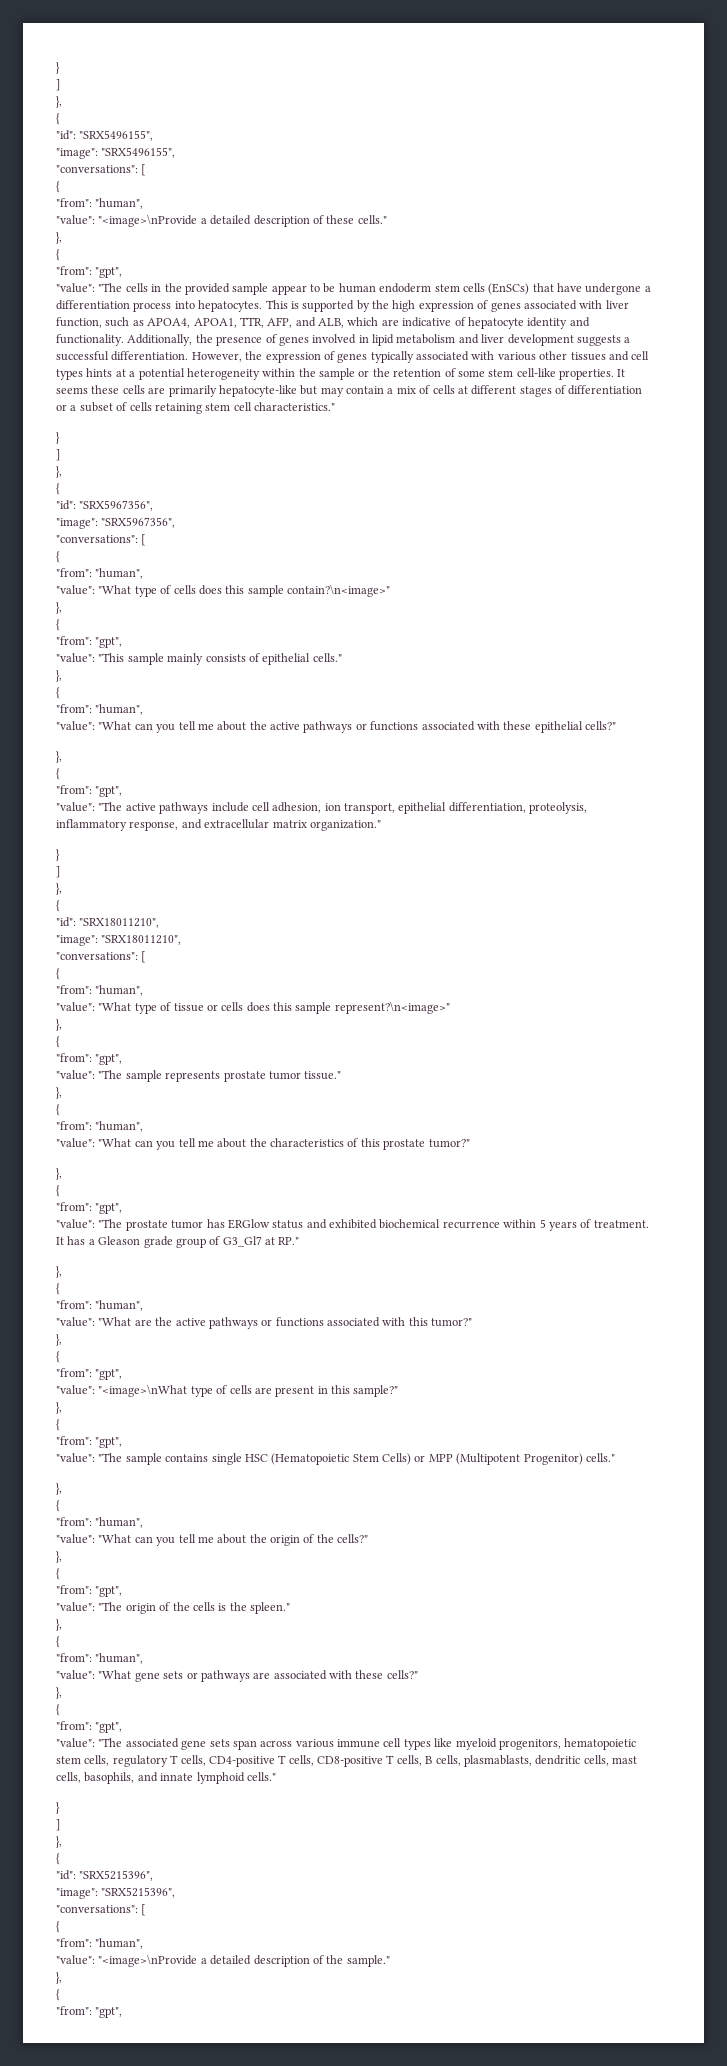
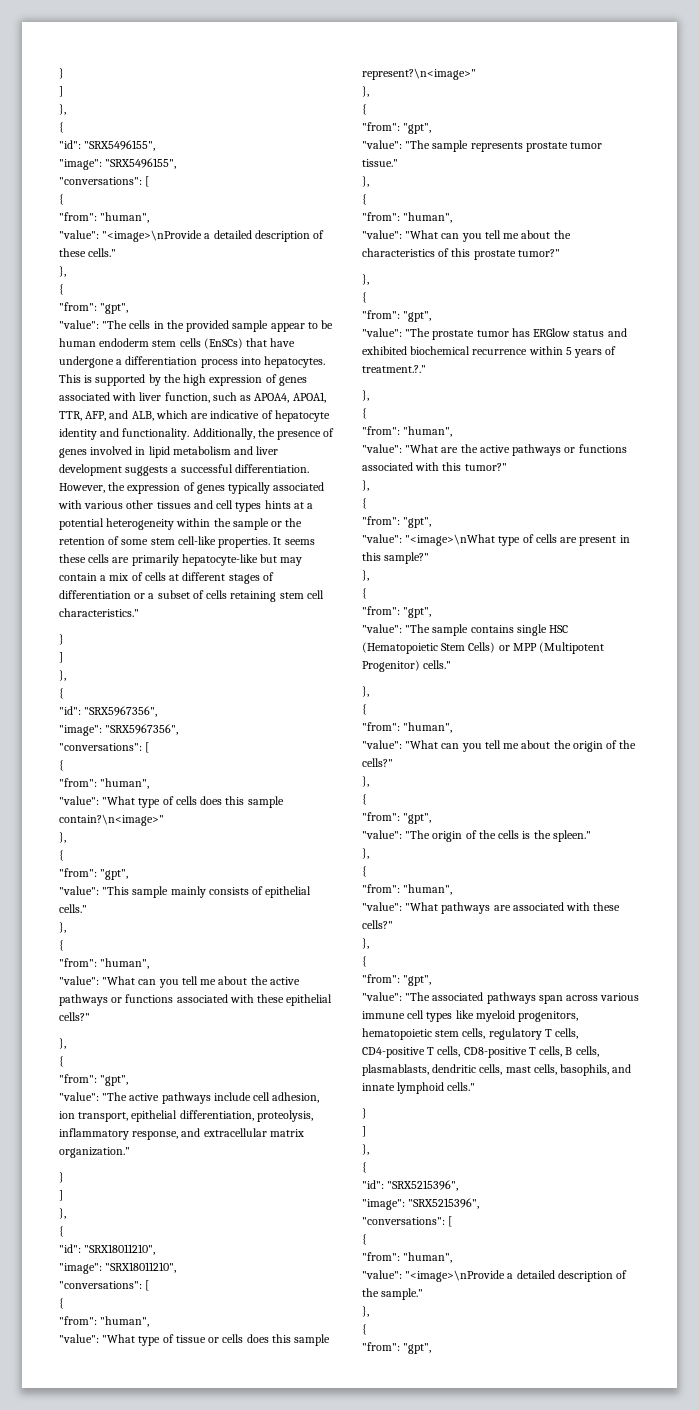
[593,1220,649,1228] [56,1236,300,1248] treatment. It has a Gleason grade group of G3_Gl7 at RP." -> [362,365,426,373] treatment.?."
[134,1671,198,1682] gene sets or -> (439, 906) none
[181,1739,230,1750] gene sets -> [486,992,536,1004] pathways

